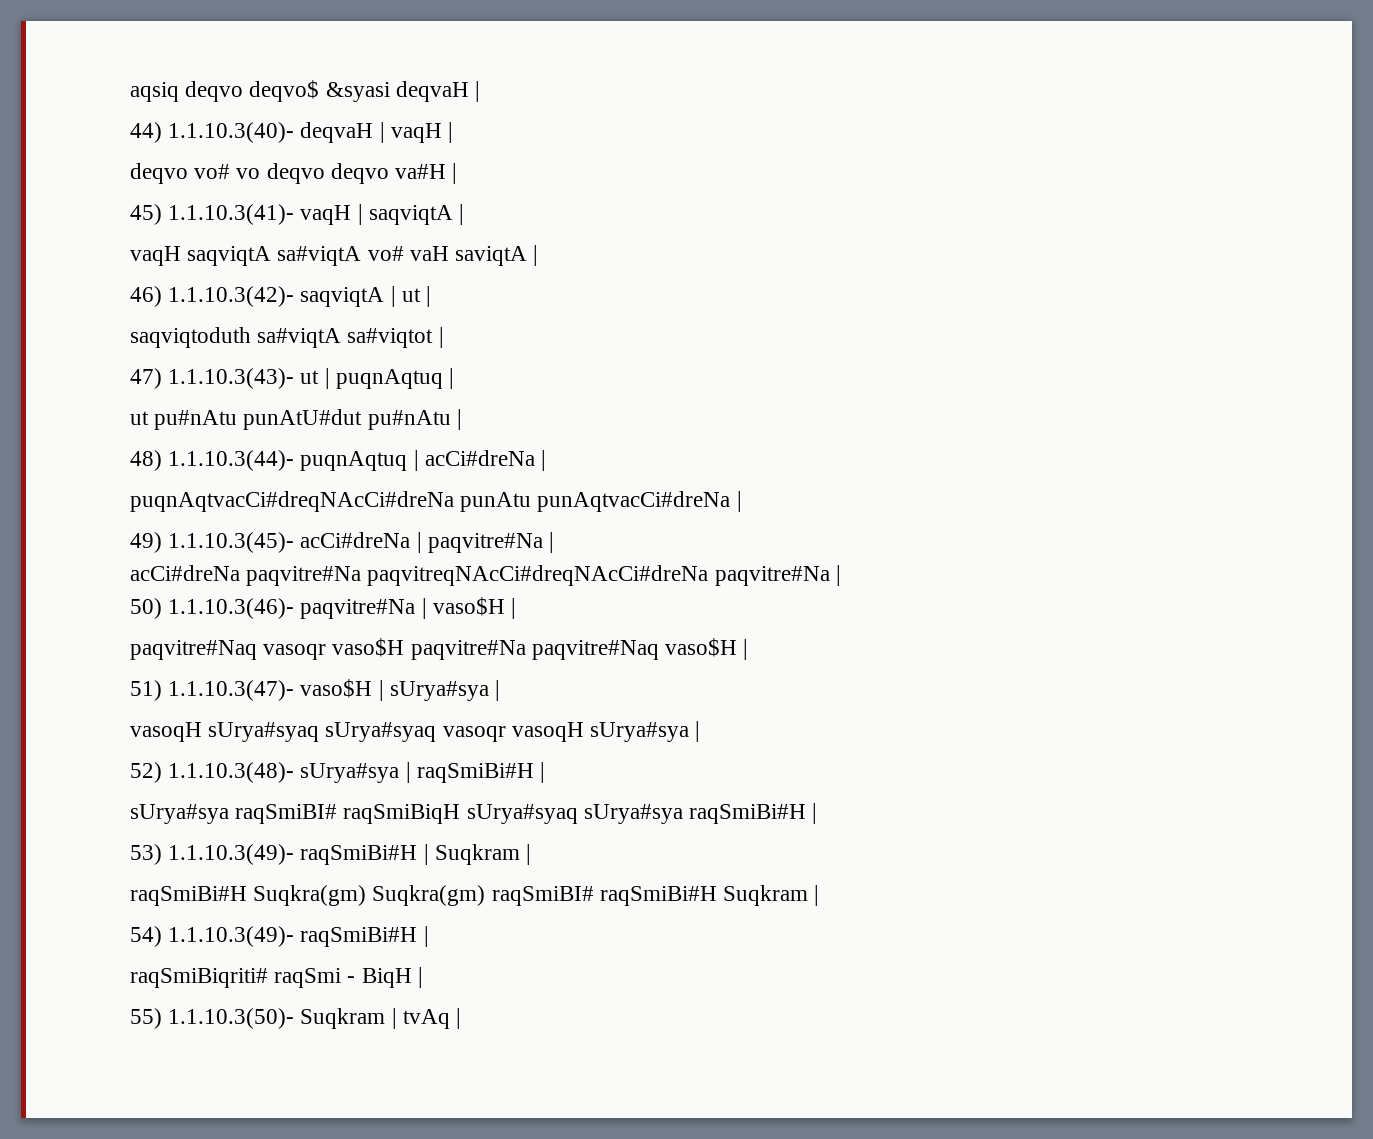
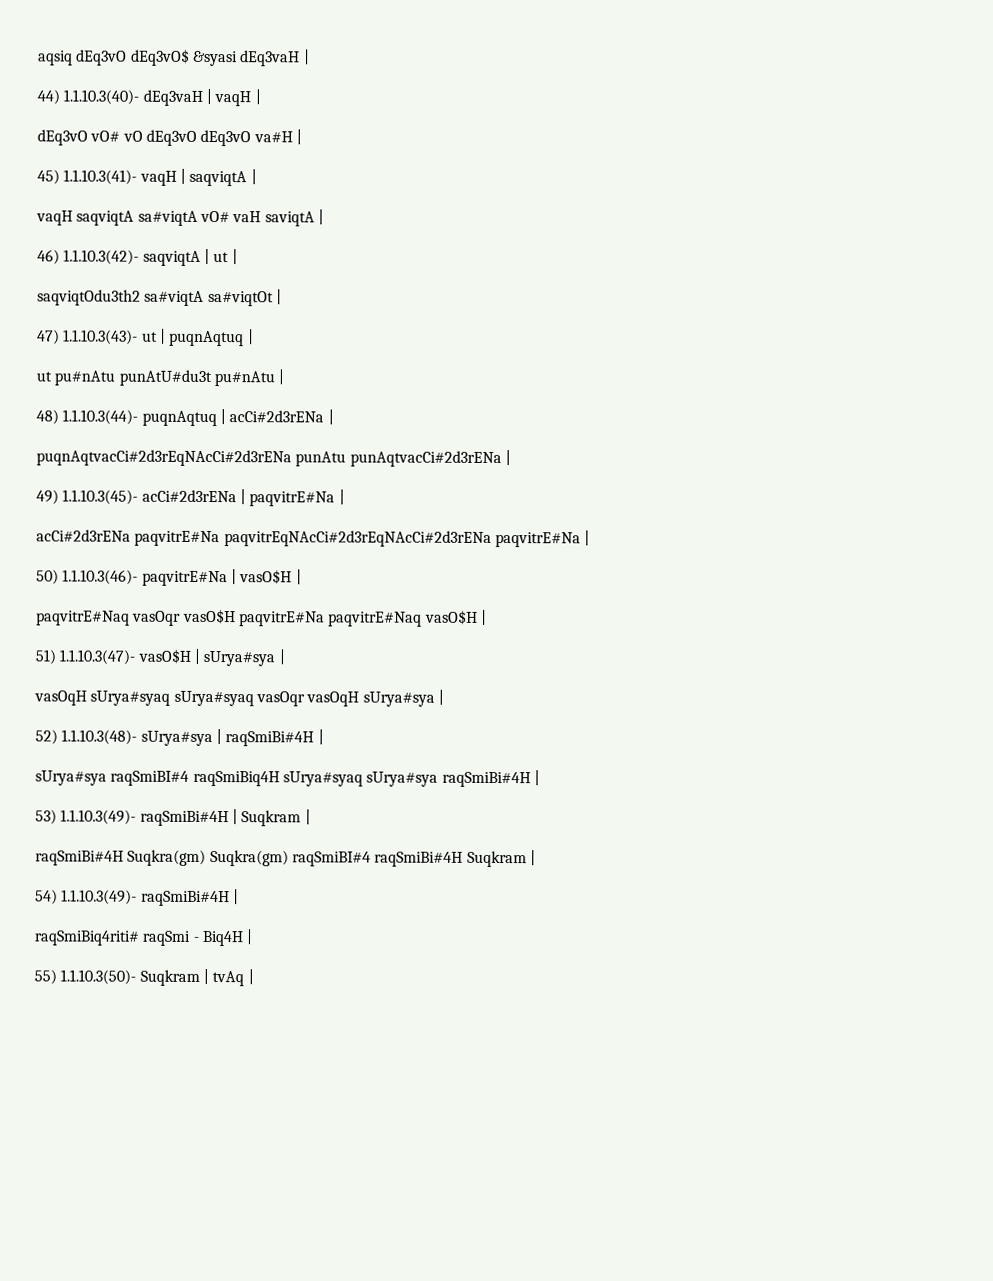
[185,80,469,102] deqvo deqvo$ &syasi deqvaH -> [76,48,301,67] dEq3vO dEq3vO$ &syasi dEq3vaH
[300,122,374,143] deqvaH -> [142,89,203,106] dEq3vaH
[130,163,389,184] deqvo vo# vo deqvo deqvo -> [37,129,252,147] dEq3vO vO# vO dEq3vO dEq3vO
[367,246,404,261] vo# -> [199,210,230,223] vO#
[130,327,434,348] saqviqtoduth sa#viqtA sa#viqtot -> [37,289,274,307] saqviqtOdu3th2 sa#viqtA sa#viqtOt
[243,409,363,430] punAtU#dut -> [118,369,212,387] punAtU#du3t
[424,450,547,471] [130,491,731,512] acCi#dreNa | // puqnAqtvacCi#dreqNAcCi#dreNa punAtu punAqtvacCi#dreNa -> [229,409,334,425] [36,449,502,468] acCi#2d3rENa | // puqnAqtvacCi#2d3rEqNAcCi#2d3rENa punAtu punAqtvacCi#2d3rENa
[300,532,555,553] [130,565,841,586] [130,597,517,619] [130,638,738,660] acCi#dreNa | paqvitre#Na | // acCi#dreNa paqvitre#Na paqvitreqNAcCi#dreqNAcCi#dreNa paqvitre#Na | // 50) 1.1.10.3(46)- paqvitre#Na | vaso$H | // paqvitre#Naq vasoqr vaso$H paqvitre#Na paqvitre#Naq vaso$H -> [141,489,345,507] [36,529,591,548] [36,569,302,587] [36,608,478,627] acCi#2d3rENa | paqvitrE#Na | // acCi#2d3rENa paqvitrE#Na paqvitrEqNAcCi#2d3rEqNAcCi#2d3rENa paqvitrE#Na | // 50) 1.1.10.3(46)- paqvitrE#Na | vasO$H | // paqvitrE#Naq vasOqr vasO$H paqvitrE#Na paqvitrE#Naq vasO$H
[300,679,373,698] vaso$H -> [137,648,191,664] vasO$H
[130,722,202,742] vasoqH -> [34,690,87,706] vasOqH
[442,722,584,742] vasoqr vasoqH -> [255,691,360,707] vasOqr vasOqH
[416,763,534,783] raqSmiBi#H -> [225,731,315,747] raqSmiBi#4H
[235,804,461,824] raqSmiBI# raqSmiBiqH -> [110,770,280,787] raqSmiBI#4 raqSmiBiq4H
[689,804,807,824] raqSmiBi#H -> [441,771,531,788] raqSmiBi#4H
[300,845,418,865] raqSmiBi#H -> [139,810,229,827] raqSmiBi#4H
[130,886,247,906] raqSmiBi#H -> [35,850,124,866] raqSmiBi#4H
[491,886,717,906] raqSmiBI# raqSmiBi#H -> [291,851,464,867] raqSmiBI#4 raqSmiBi#4H
[300,926,429,947] [130,968,268,988] raqSmiBi#H | // raqSmiBiqriti# -> [140,889,239,907] [34,930,139,946] raqSmiBi#4H | // raqSmiBiq4riti#
[361,968,412,988] BiqH -> [201,930,243,947] Biq4H

